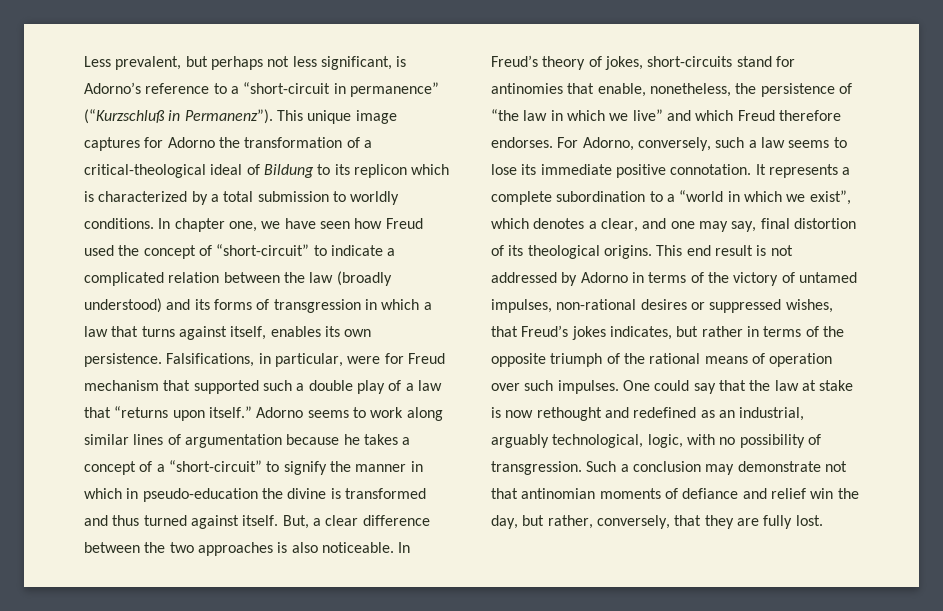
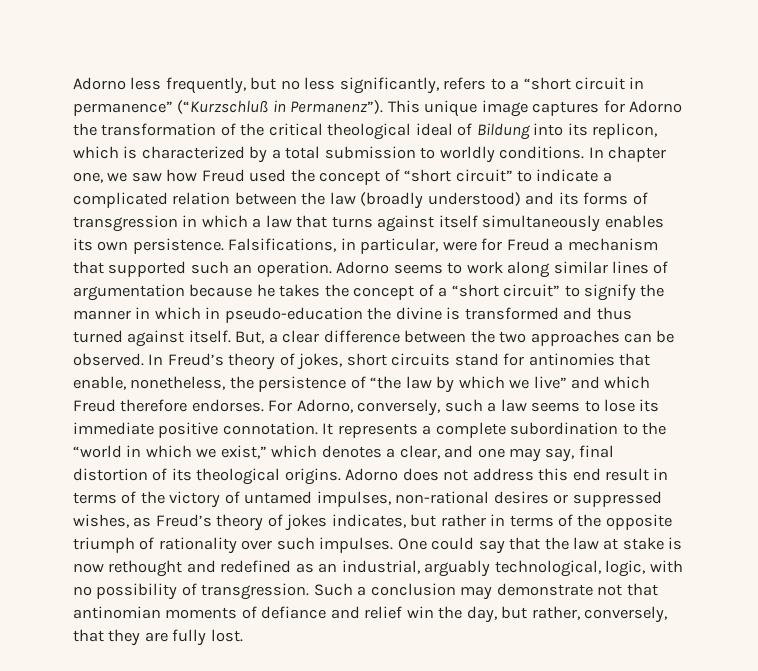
[84,56,407,70] [84,82,331,94] Less prevalent, but perhaps not less significant, is Adorno’s reference to a “short-circuit -> [73,77,626,94] Adorno less frequently, but no less significantly, refers to a “short circuit
[363,140,372,148] [84,164,407,178] a critical-theological ideal of Bildung to its replicon -> [240,123,658,140] the critical theological ideal of Bildung into its replicon,
[284,218,350,229] have seen -> [131,172,162,182] saw
[216,244,310,256] “short-circuit” -> [404,169,513,182] “short circuit”
[230,326,267,340] itself, -> [438,215,601,232] itself simultaneously
(445, 358) none -> [554,241,564,251] a
[296,380,442,394] [84,406,252,421] a double play of a law that “returns upon itself.” -> [233,261,332,277] an operation.
[402,437,411,445] a -> [324,284,349,297] the
[168,460,262,472] “short-circuit” -> [451,284,561,297] “short circuit”
[277,542,394,553] is also noticeable. -> [624,330,675,343] [73,353,144,366] can be observed.
[647,56,733,67] short-circuits -> [346,353,451,366] short circuits
[550,110,563,121] in -> [436,376,455,393] by
[666,194,675,202] a -> [642,422,667,435] the
[809,190,851,205] exist”, -> [220,445,267,459] exist,”
[656,245,793,256] [491,272,628,286] This end result is not addressed by Adorno -> [345,468,650,481] Adorno does not address this end result
[491,325,569,337] that Freud’s -> [133,514,283,531] as Freud’s theory of
[623,353,833,367] the rational means of operation -> [158,537,237,554] rationality

